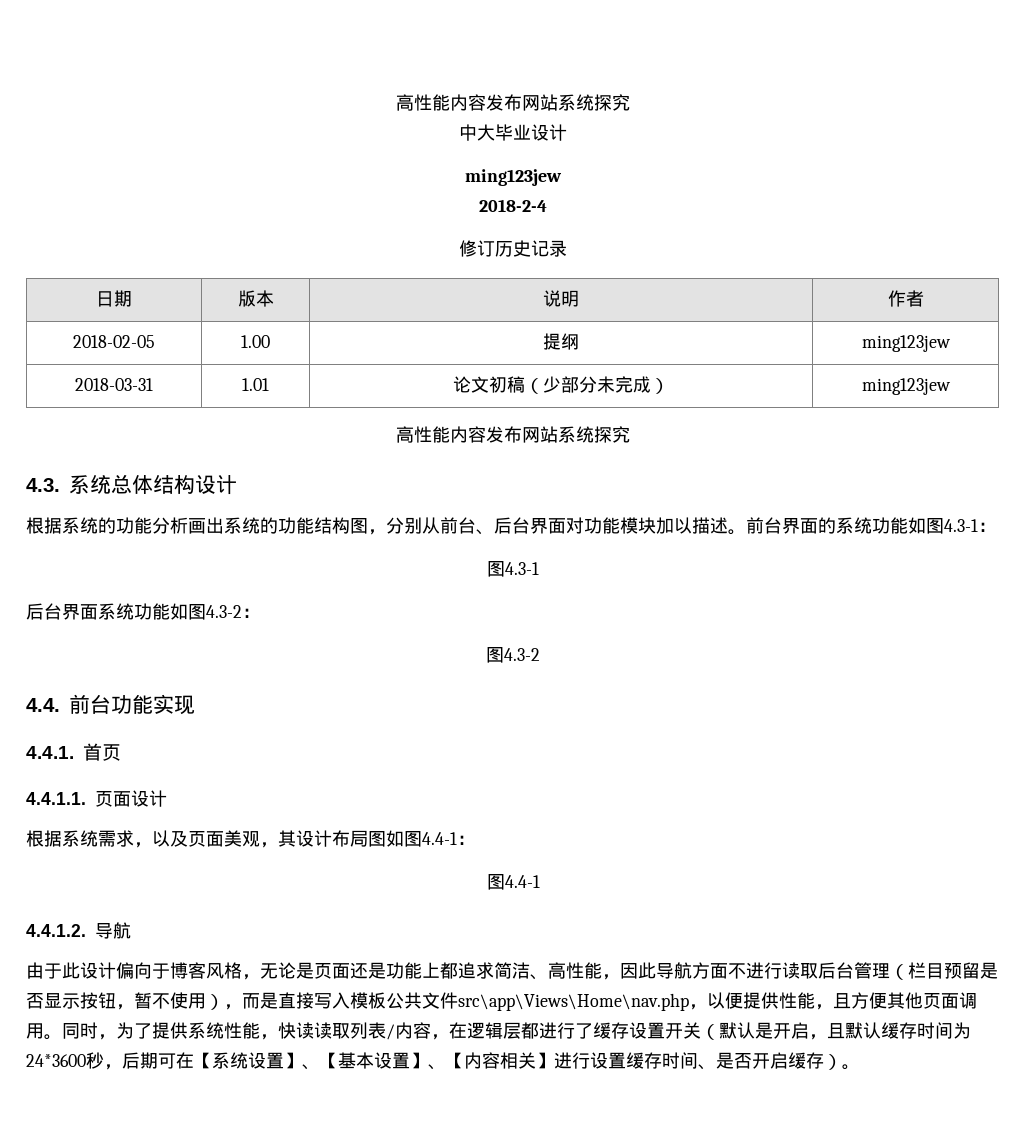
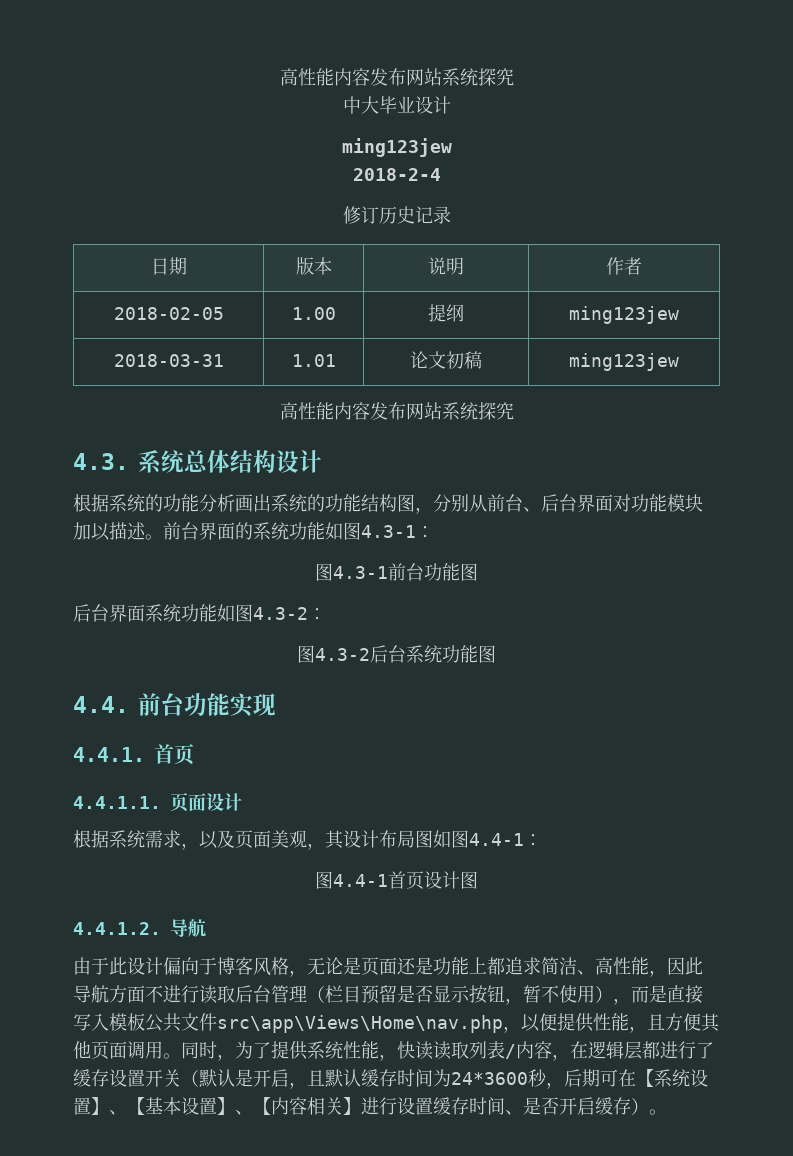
[525,376,669,394] （少部分未完成） -> (482, 360) none
(539, 568) none -> [388,563,478,581] 前台功能图
(540, 654) none -> [370,645,496,663] 后台系统功能图
(540, 881) none -> [388,871,478,890] 首页设计图

